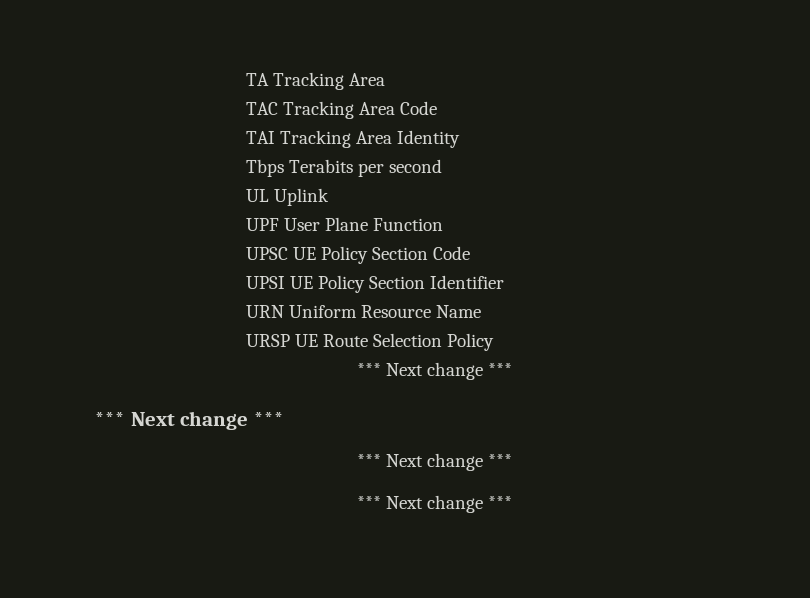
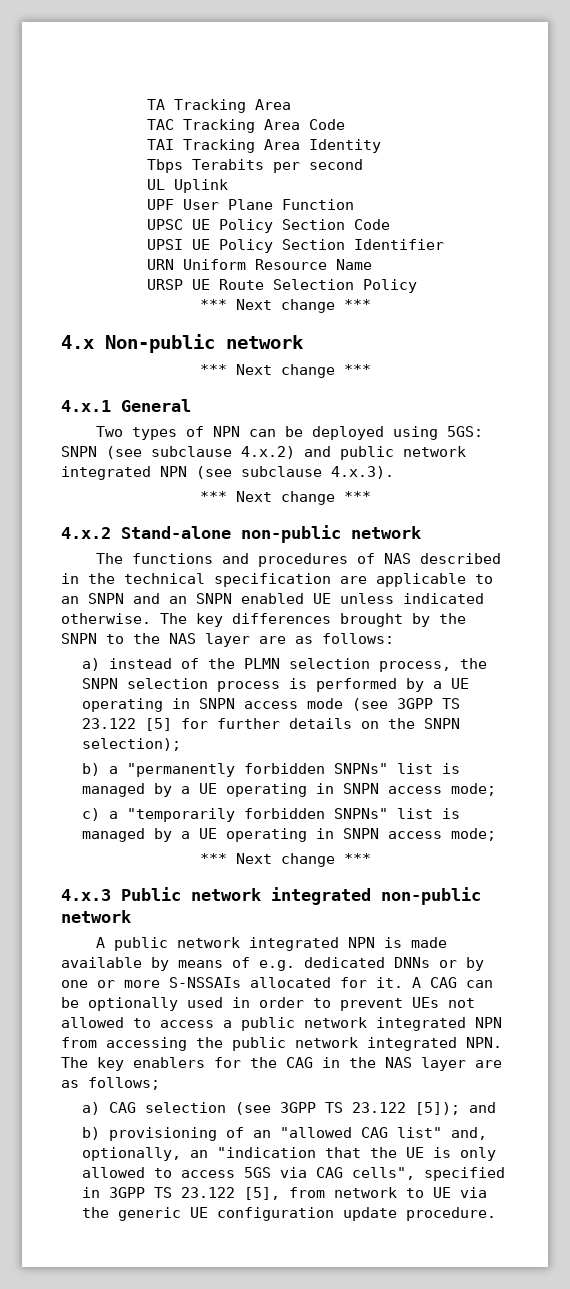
[95,411,285,430] [356,453,513,471] [356,495,513,513] *** Next change *** // *** Next change *** // *** Next change *** -> [61,334,304,353] [199,364,371,378] [61,399,191,412] [95,426,483,440] [61,446,466,460] [61,466,394,480] [199,491,371,505] [61,525,421,543] [95,553,501,567] [61,573,493,587] [61,593,484,604] [61,613,466,627] [61,633,394,647] [82,658,488,672] [82,678,470,692] [82,698,461,712] [82,718,461,731] [82,738,182,751] [82,763,461,777] [82,783,497,797] [82,808,461,822] [82,828,497,842] [199,853,371,867] [61,887,481,905] [61,910,131,923] [95,937,447,951] [61,957,484,971] [61,977,493,988] [61,997,475,1011] [61,1017,502,1031] [61,1037,502,1051] [61,1057,502,1071] [61,1077,160,1090] [82,1102,497,1115] [82,1127,488,1141] [82,1147,497,1161] [82,1167,506,1181] [82,1187,488,1200] [82,1207,497,1221] 4.x Non-public network // *** Next change *** // 4.x.1 General // Two types of NPN can be deployed using 5GS: SNPN (see subclause 4.x.2) and public network integrated NPN (see subclause 4.x.3). // *** Next change *** // 4.x.2 Stand-alone non-public network // The functions and procedures of NAS described in the technical specification are applicable to an SNPN and an SNPN enabled UE unless indicated otherwise. The key differences brought by the SNPN to the NAS layer are as follows: // a) instead of the PLMN selection process, the SNPN selection process is performed by a UE operating in SNPN access mode (see 3GPP TS 23.122 [5] for further details on the SNPN selection); // b) a "permanently forbidden SNPNs" list is managed by a UE operating in SNPN access mode; // c) a "temporarily forbidden SNPNs" list is managed by a UE operating in SNPN access mode; // *** Next change *** // 4.x.3 Public network integrated non-public network // A public network integrated NPN is made available by means of e.g. dedicated DNNs or by one or more S-NSSAIs allocated for it. A CAG can be optionally used in order to prevent UEs not allowed to access a public network integrated NPN from accessing the public network integrated NPN. The key enablers for the CAG in the NAS layer are as follows; // a) CAG selection (see 3GPP TS 23.122 [5]); and // b) provisioning of an "allowed CAG list" and, optionally, an "indication that the UE is only allowed to access 5GS via CAG cells", specified in 3GPP TS 23.122 [5], from network to UE via the generic UE configuration update procedure.

